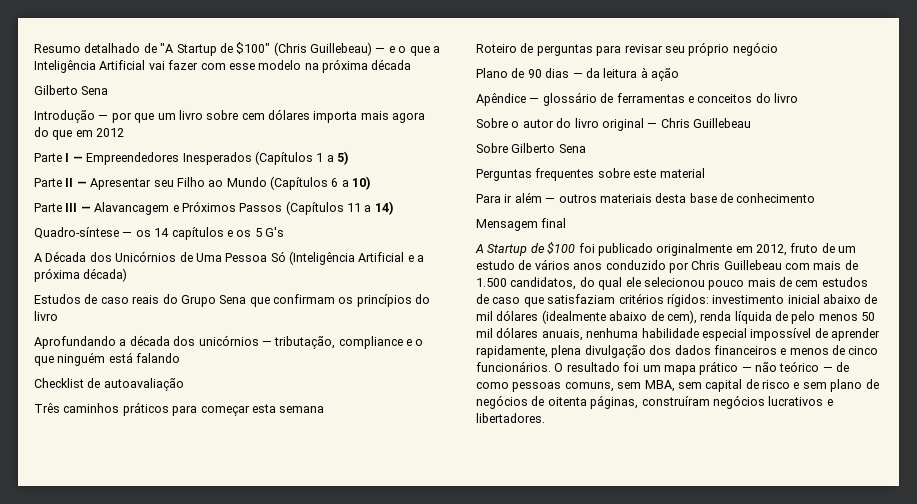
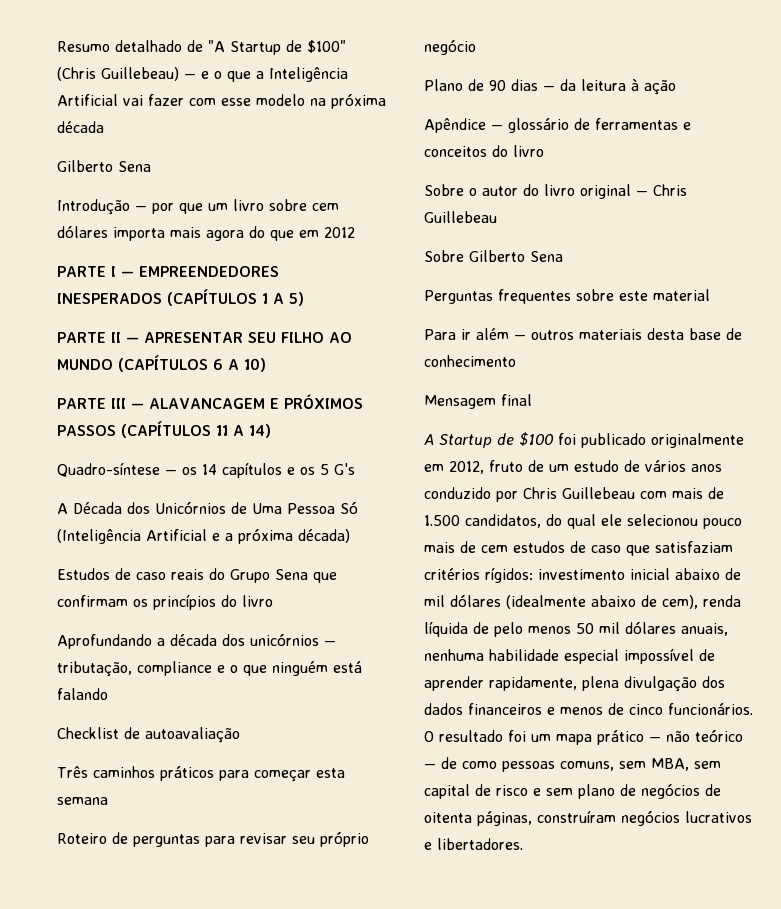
[34,153,62,162] Parte -> [57,266,106,277] PARTE
[86,151,334,165] Empreendedores Inesperados (Capítulos 1 a -> [139,266,279,277] [57,289,284,306] EMPREENDEDORES INESPERADOS (CAPÍTULOS 1 A
[34,178,62,187] Parte -> [57,332,106,343] PARTE
[90,176,349,190] Apresentar seu Filho ao Mundo (Capítulos 6 a -> [144,332,352,343] [57,355,239,372] APRESENTAR SEU FILHO AO MUNDO (CAPÍTULOS 6 A
[34,203,62,212] Parte -> [57,398,106,409] PARTE
[94,201,372,215] Alavancagem e Próximos Passos (Capítulos 11 a -> [149,394,363,409] [57,421,244,438] ALAVANCAGEM E PRÓXIMOS PASSOS (CAPÍTULOS 11 A

